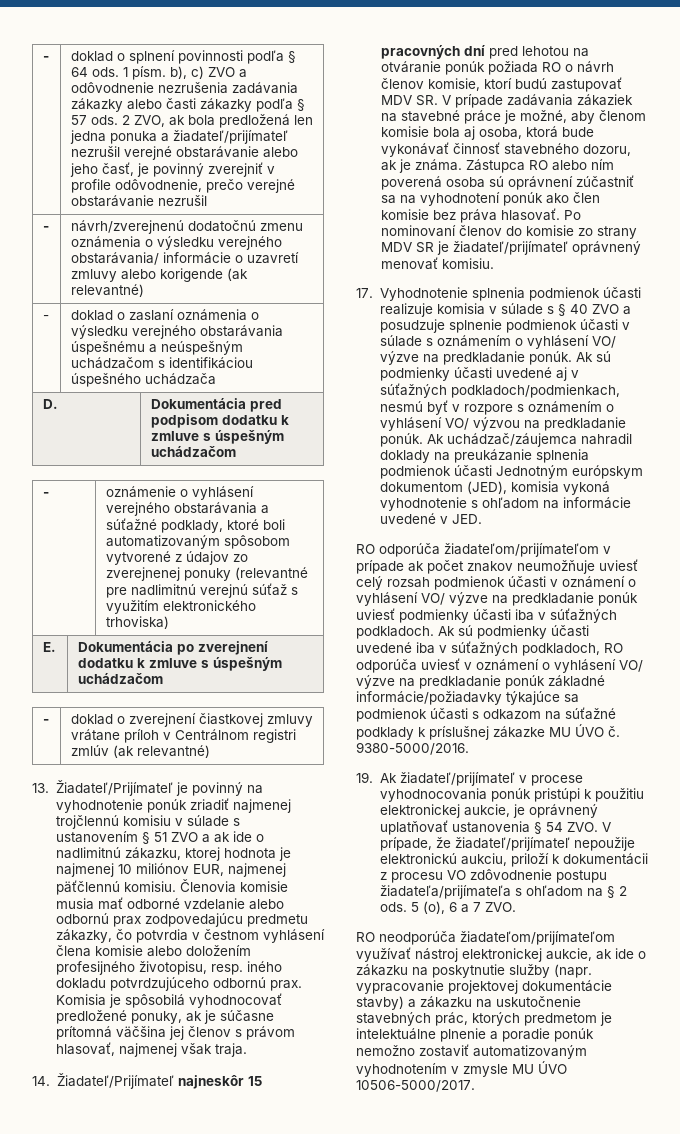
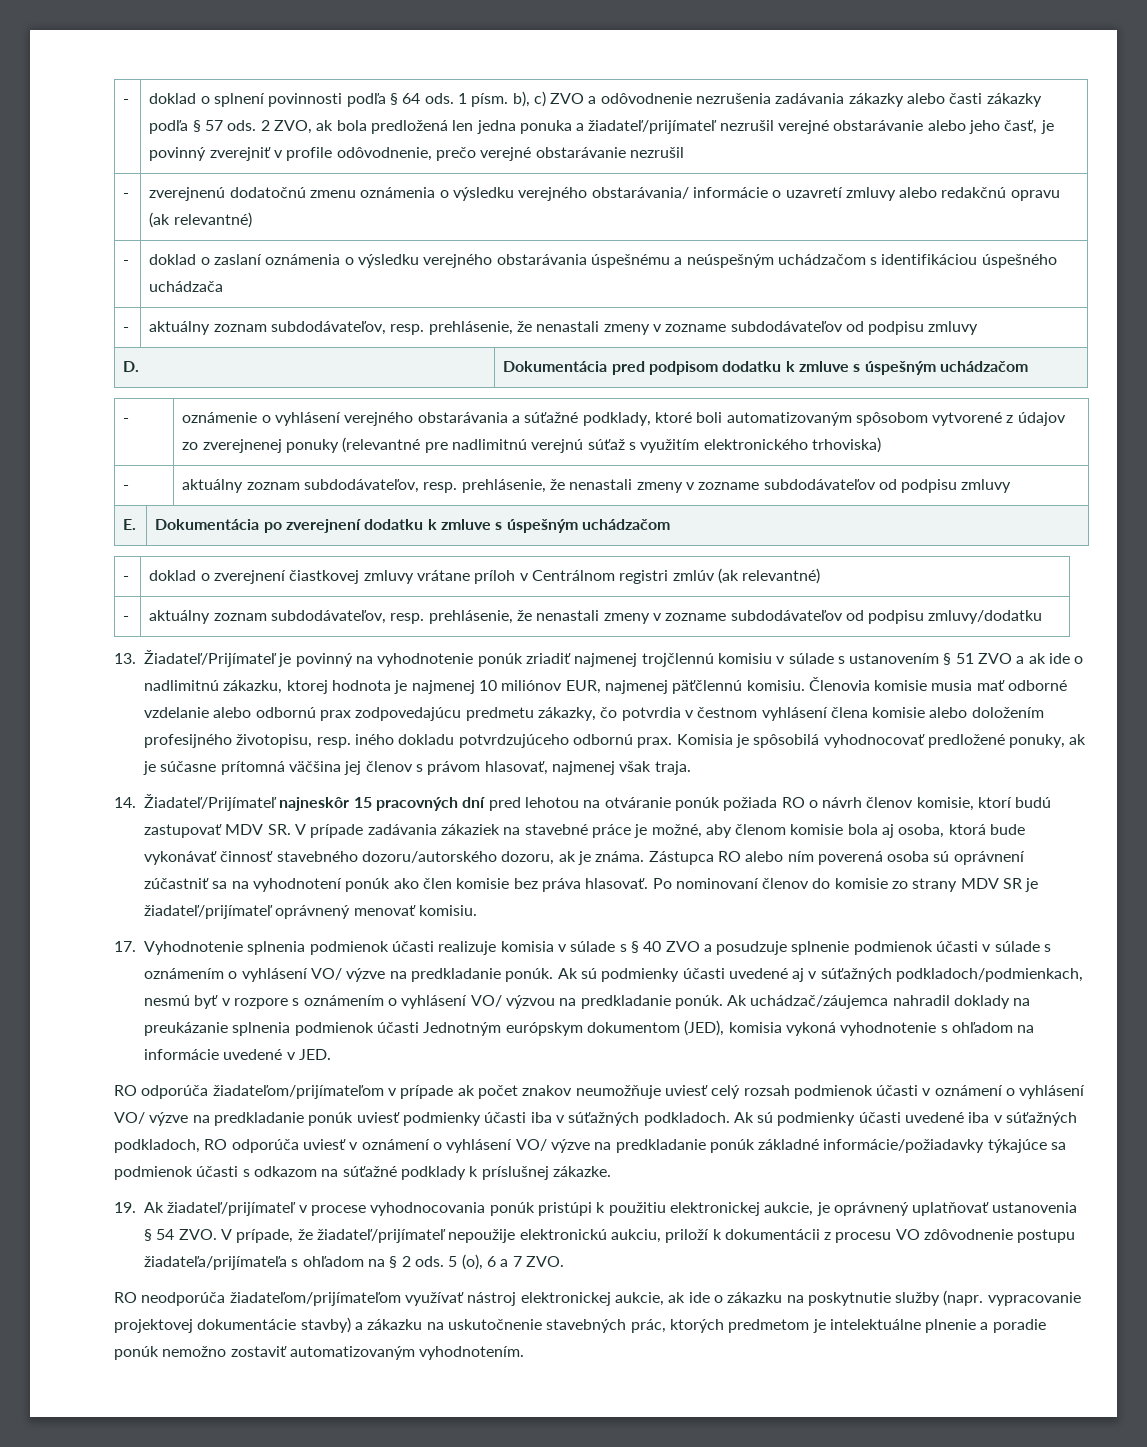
[70,220,184,234] návrh/zverejnenú -> [149,187,226,201] zverejnenú
[159,268,223,282] korigende -> [941,187,1060,201] redakčnú opravu
(216, 379) none -> [123,327,130,332] [149,321,979,335] // - | aktuálny zoznam subdodávateľov, resp. prehlásenie, že nenastali zmeny v zozname subdodávateľov od podpisu zmluvy
(169, 622) none -> [123,485,130,490] [182,479,1012,493] // - | aktuálny zoznam subdodávateľov, resp. prehlásenie, že nenastali zmeny v zozname subdodávateľov od podpisu zmluvy
(210, 751) none -> [123,616,130,621] [149,610,1043,624] // - | aktuálny zoznam subdodávateľov, resp. prehlásenie, že nenastali zmeny v zozname subdodávateľov od podpisu zmluvy/dodatku
(579, 149) none -> [361,851,497,863] dozoru/autorského
[493,724,620,738] [356,742,469,755] zákazke MU ÚVO č. 9380-5000/2016. -> [552,1166,611,1177] zákazke.
[356,1061,567,1077] [356,1080,475,1092] vyhodnotením v zmysle MU ÚVO 10506-5000/2017. -> [419,1346,525,1360] vyhodnotením.

